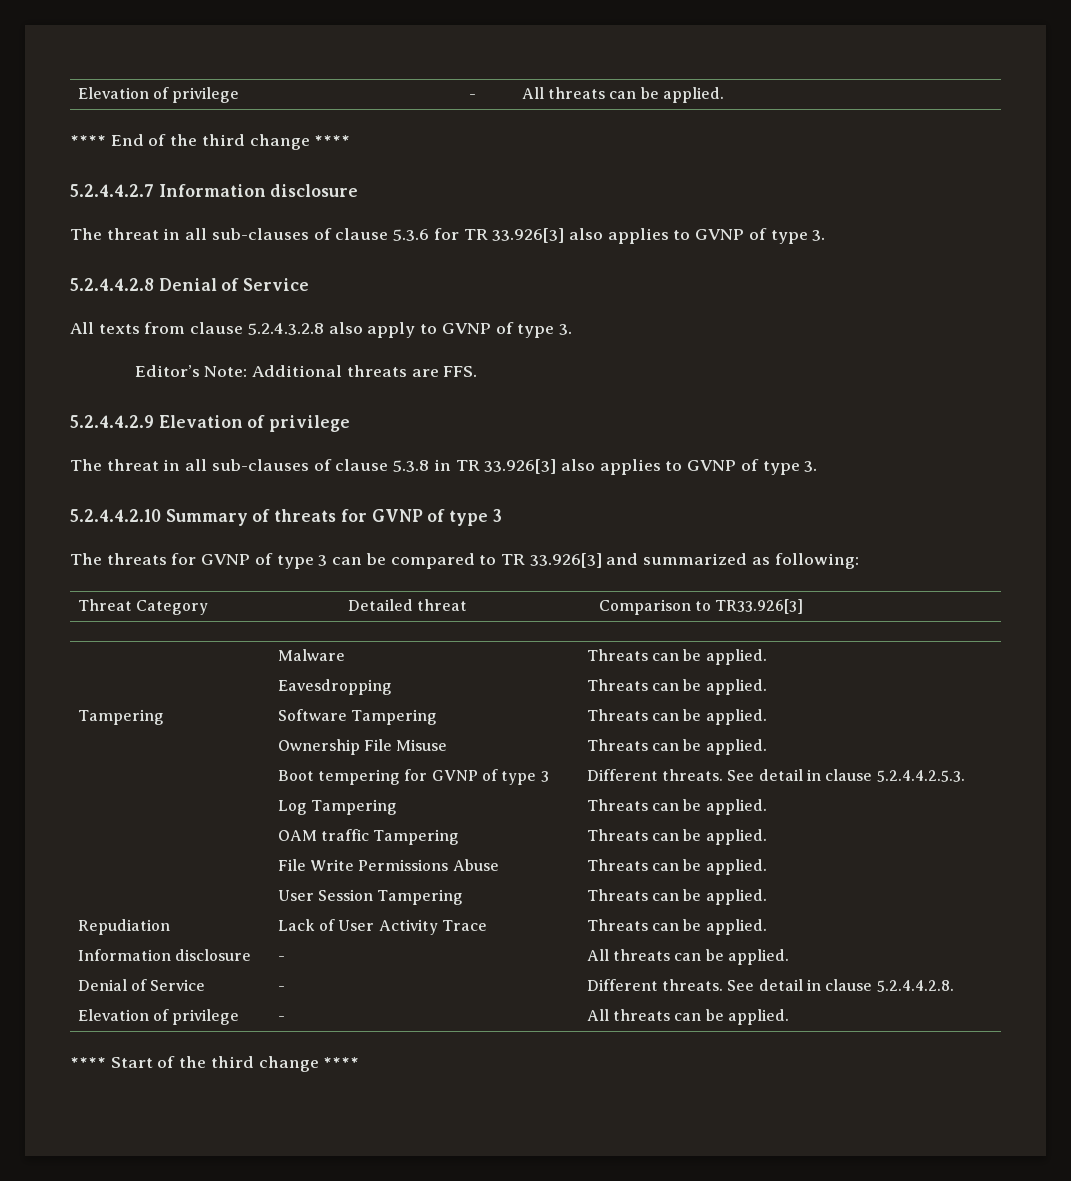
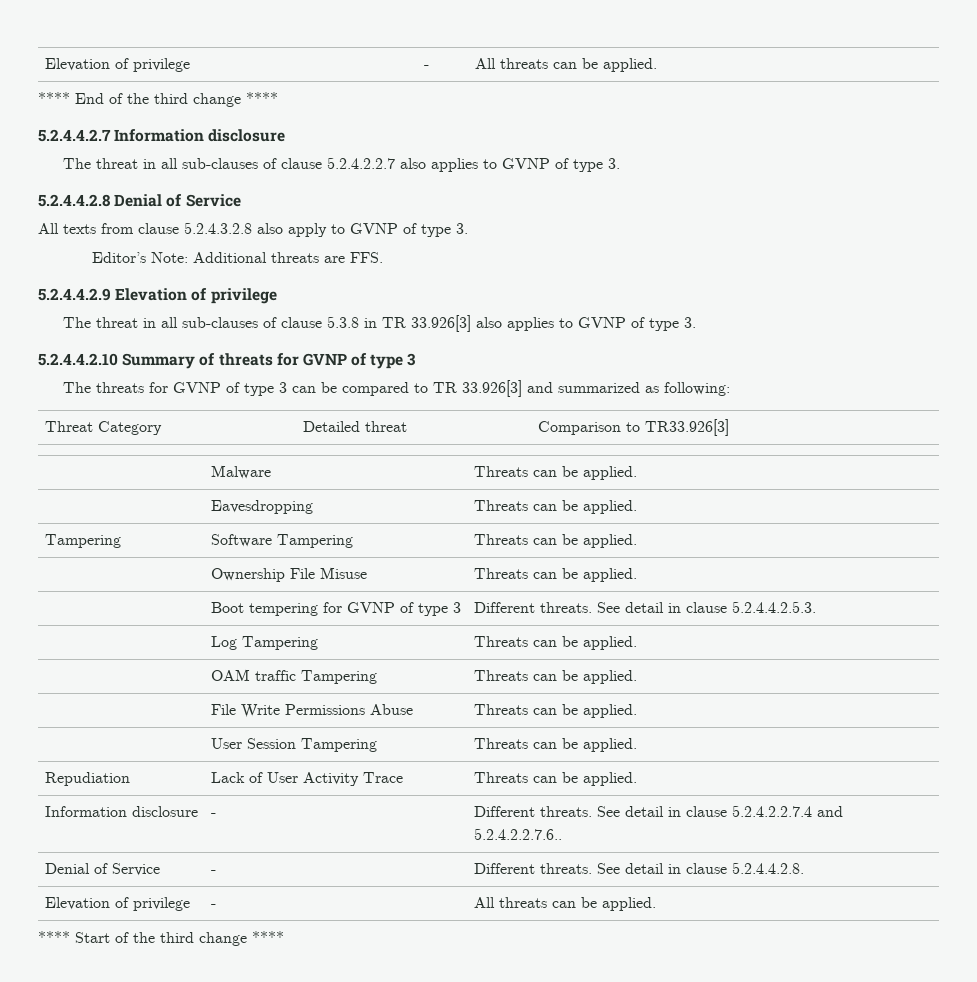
[393,228,565,243] 5.3.6 for TR 33.926[3] -> [327,157,396,169] 5.2.4.2.2.7
[586,949,790,965] All threats can be applied. -> [473,805,843,817] [473,828,562,840] Different threats. See detail in clause 5.2.4.2.2.7.4 and 5.2.4.2.2.7.6..

